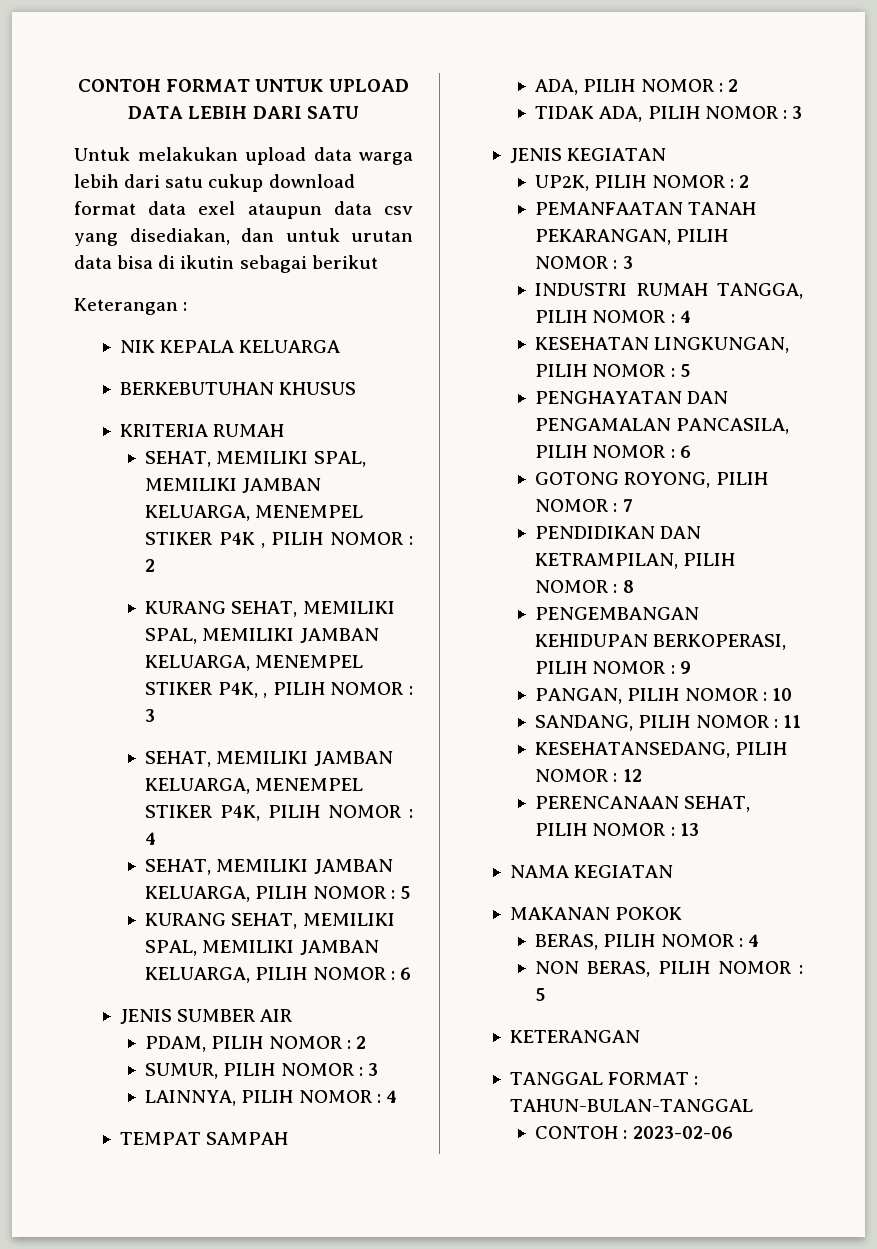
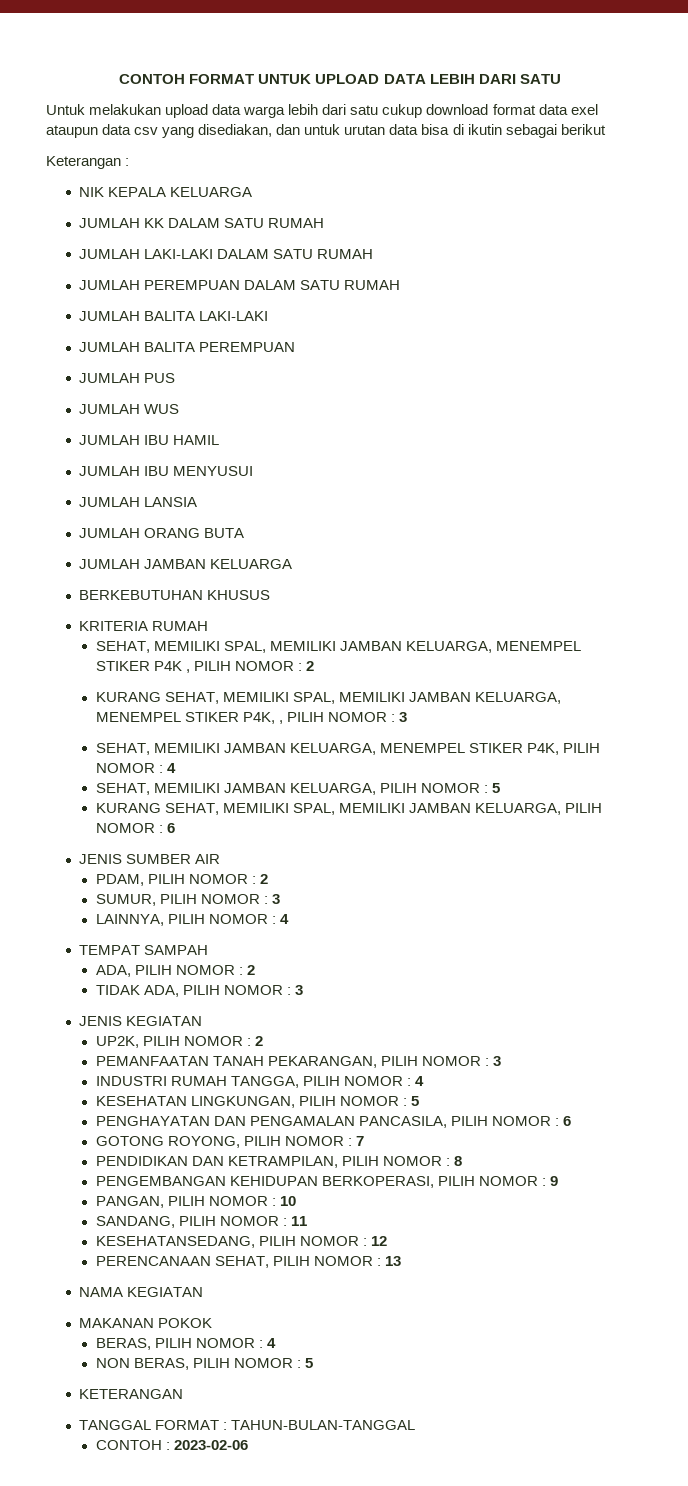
(341, 346) none -> [79,218,325,228] [79,249,374,259] [79,280,401,290] [79,311,269,321] [79,342,296,352] [79,373,176,383] [79,404,180,414] [79,435,220,445] [79,466,254,476] [79,497,198,507] [79,528,245,538] [79,559,293,569] // JUMLAH KK DALAM SATU RUMAH // JUMLAH LAKI-LAKI DALAM SATU RUMAH // JUMLAH PEREMPUAN DALAM SATU RUMAH // JUMLAH BALITA LAKI-LAKI // JUMLAH BALITA PEREMPUAN // JUMLAH PUS // JUMLAH WUS // JUMLAH IBU HAMIL // JUMLAH IBU MENYUSUI // JUMLAH LANSIA // JUMLAH ORANG BUTA // JUMLAH JAMBAN KELUARGA

